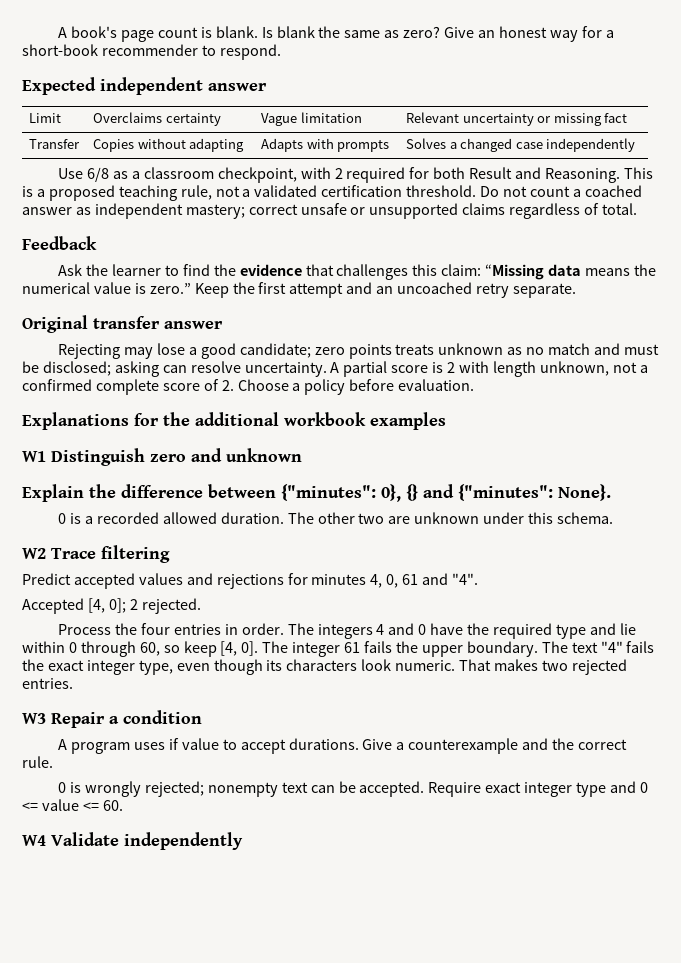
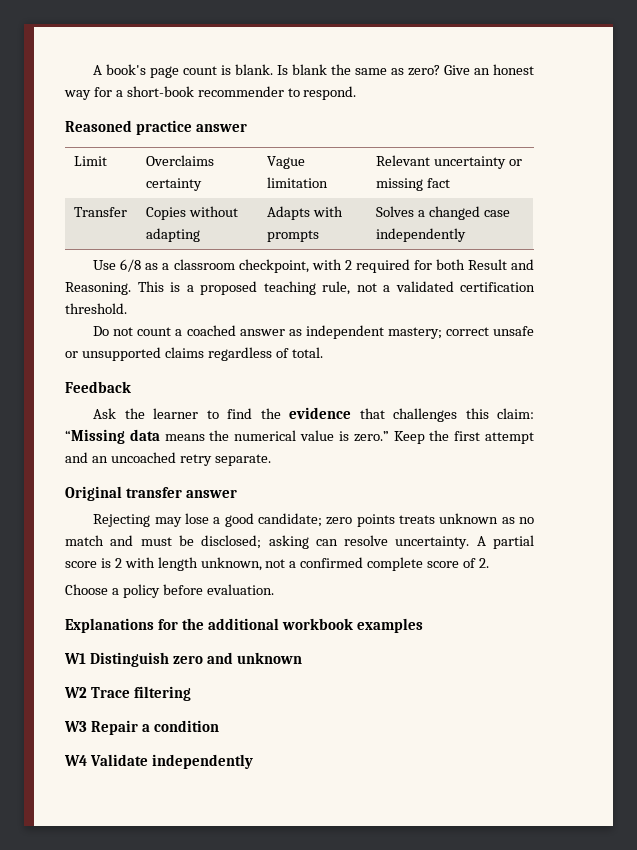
[22,77,203,95] Expected independent -> [65,120,193,135] Reasoned practice
(477, 191) none -> (127, 308) //
(234, 385) none -> (489, 563) //
[22,484,611,502] [58,512,614,524] [22,545,170,563] [22,573,479,589] [22,598,201,614] [58,623,636,639] [22,641,655,657] [22,659,627,675] [22,678,73,689] [22,710,202,728] [58,738,628,754] [22,756,53,768] [58,781,648,797] [22,799,123,811] Explain the difference between {"minutes": 0}, {} and {"minutes": None}. // 0 is a recorded allowed duration. The other two are unknown under this schema. // W2 Trace filtering // Predict accepted values and rejections for minutes 4, 0, 61 and "4". // Accepted [4, 0]; 2 rejected. // Process the four entries in order. The integers 4 and 0 have the required type and lie within 0 through 60, so keep [4, 0]. The integer 61 fails the upper boundary. The text "4" fails the exact integer type, even though its characters look numeric. That makes two rejected entries. // W3 Repair a condition // A program uses if value to accept durations. Give a counterexample and the correct rule. // 0 is wrongly rejected; nonempty text can be accepted. Require exact integer type and 0 <= value <= 60. -> [64,686,192,701] [64,720,220,735] W2 Trace filtering // W3 Repair a condition

